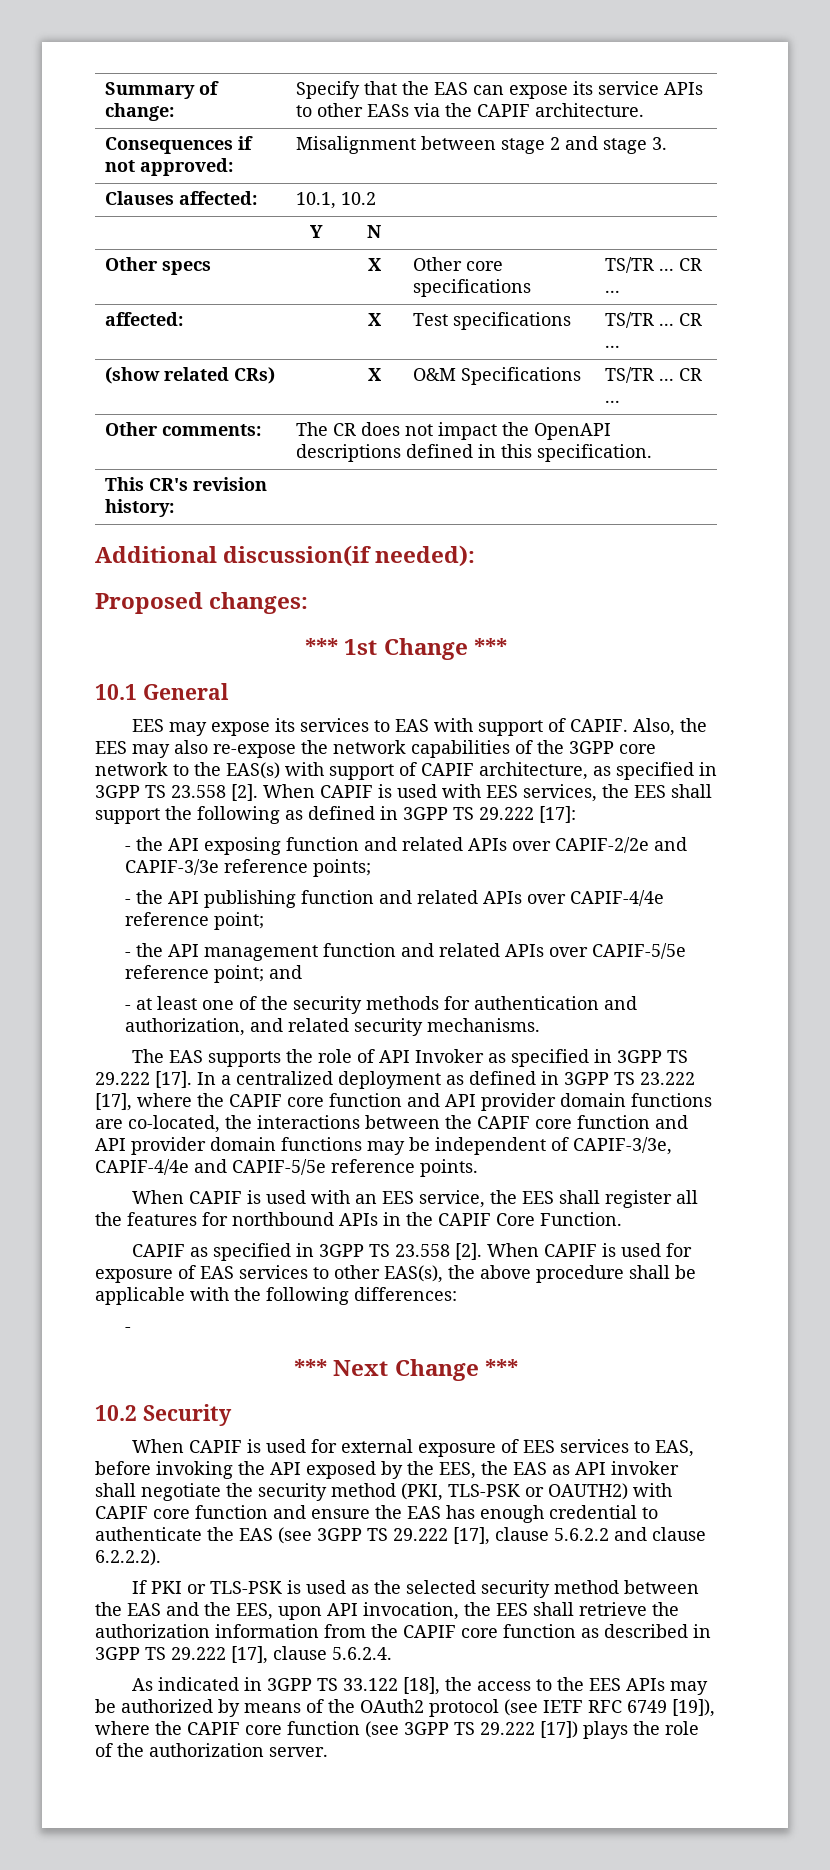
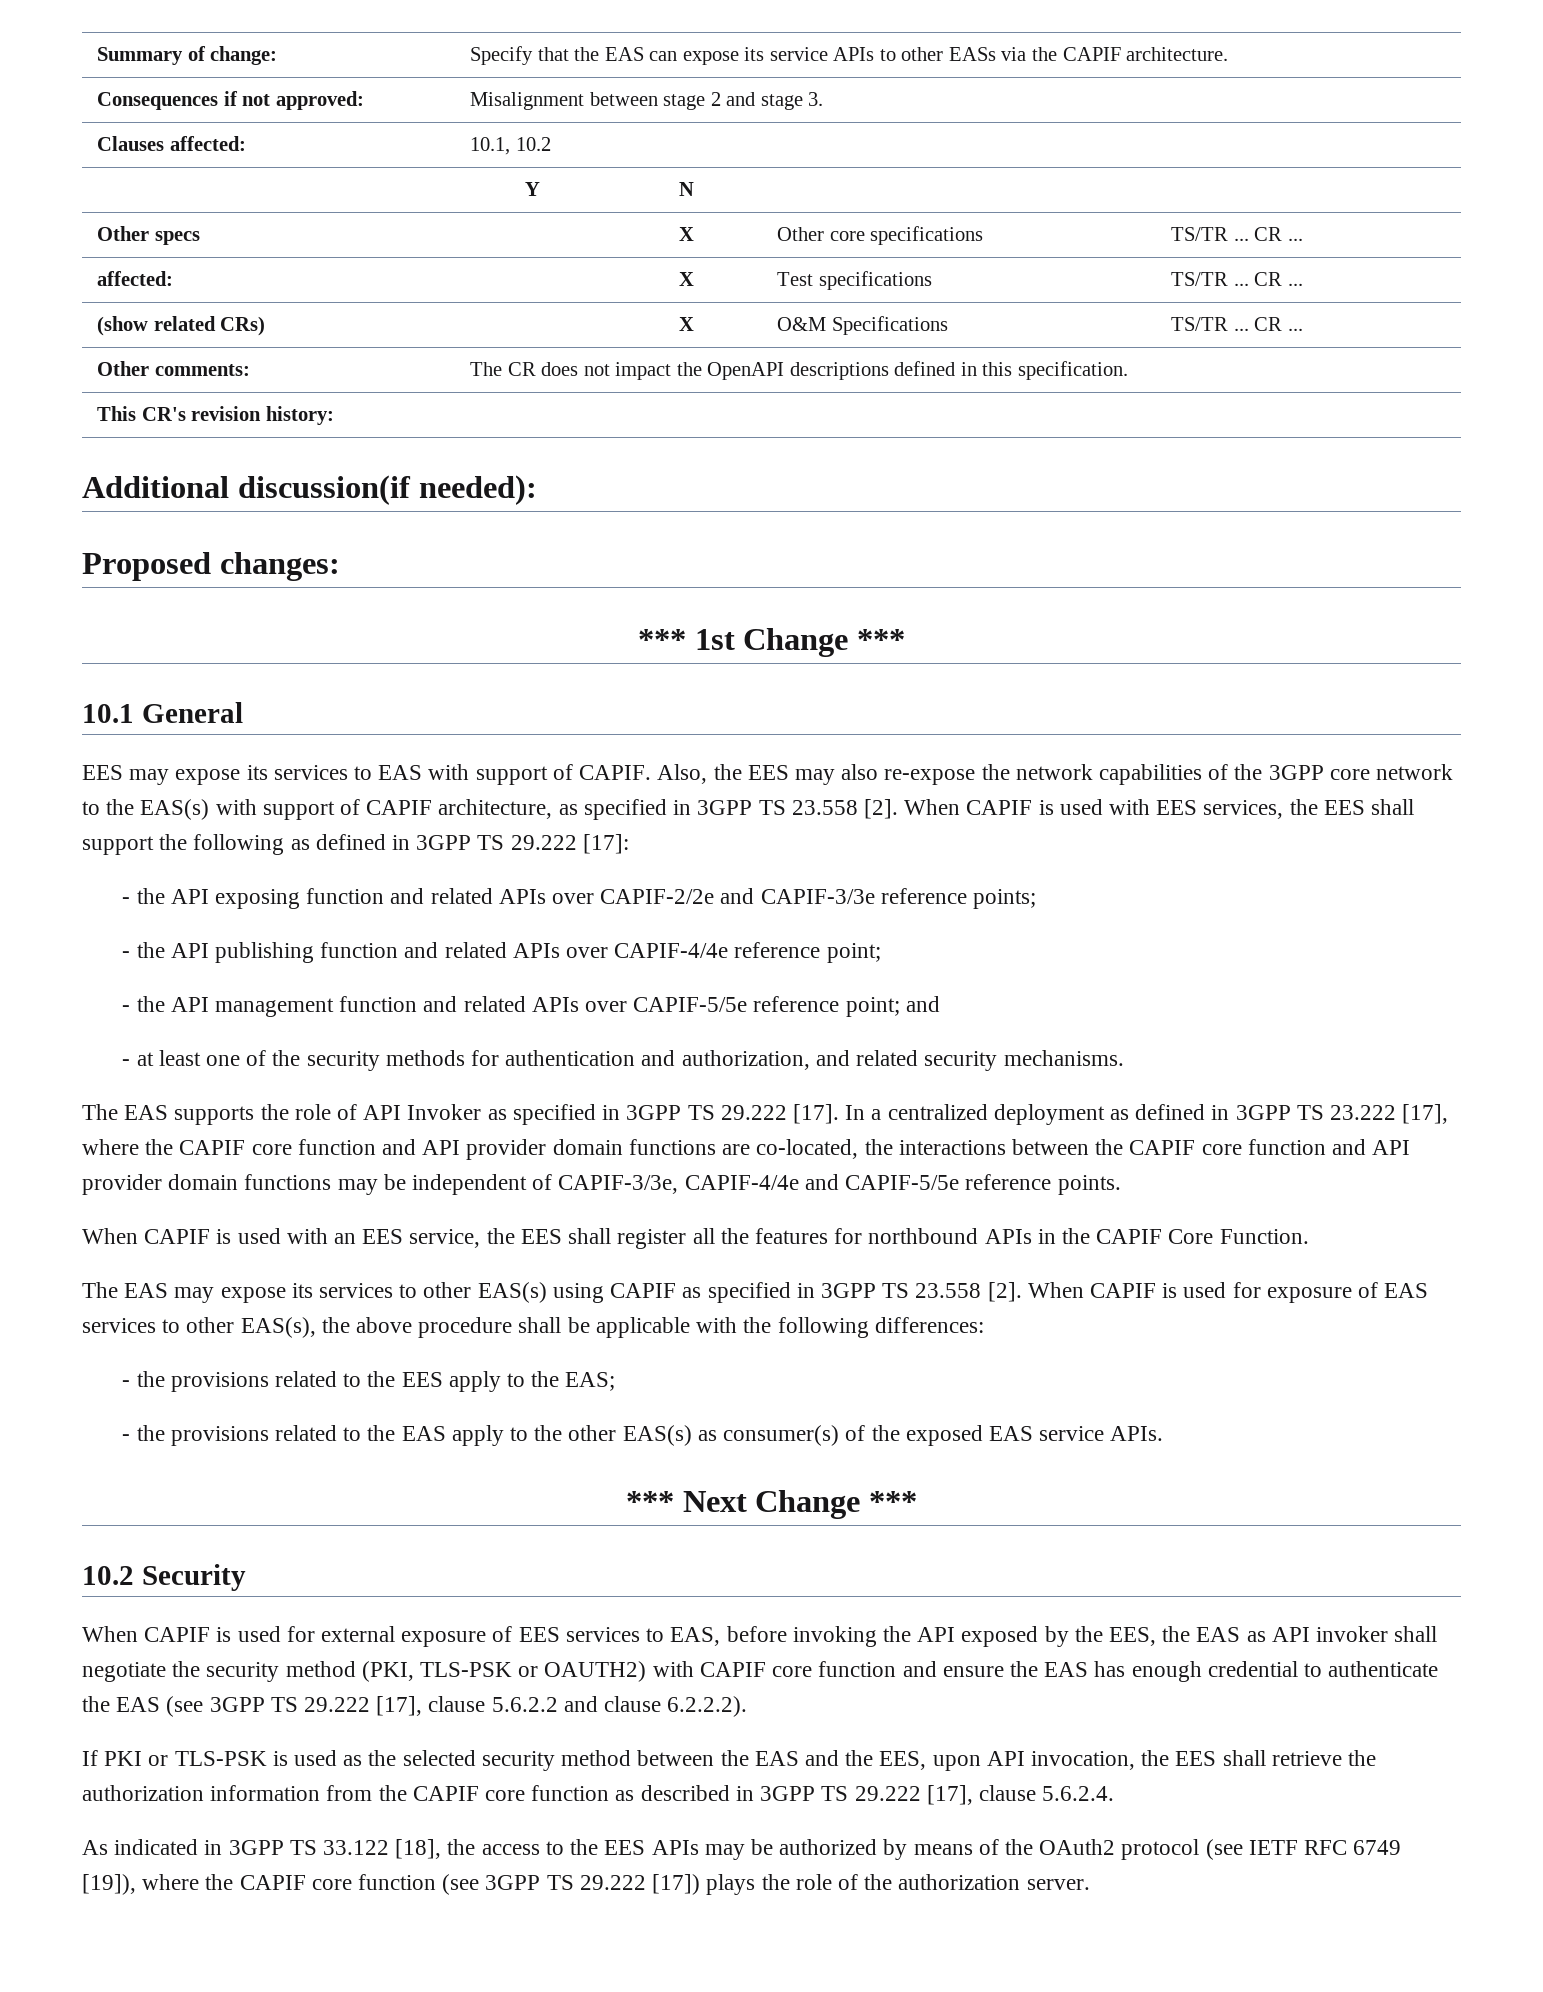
(622, 1219) none -> [82,1282,604,1303] The EAS may expose its services to other EAS(s) using
(132, 1329) none -> [136,1371,616,1392] [122,1425,1164,1446] the provisions related to the EES apply to the EAS; // - the provisions related to the EAS apply to the other EAS(s) as consumer(s) of the exposed EAS service APIs.

